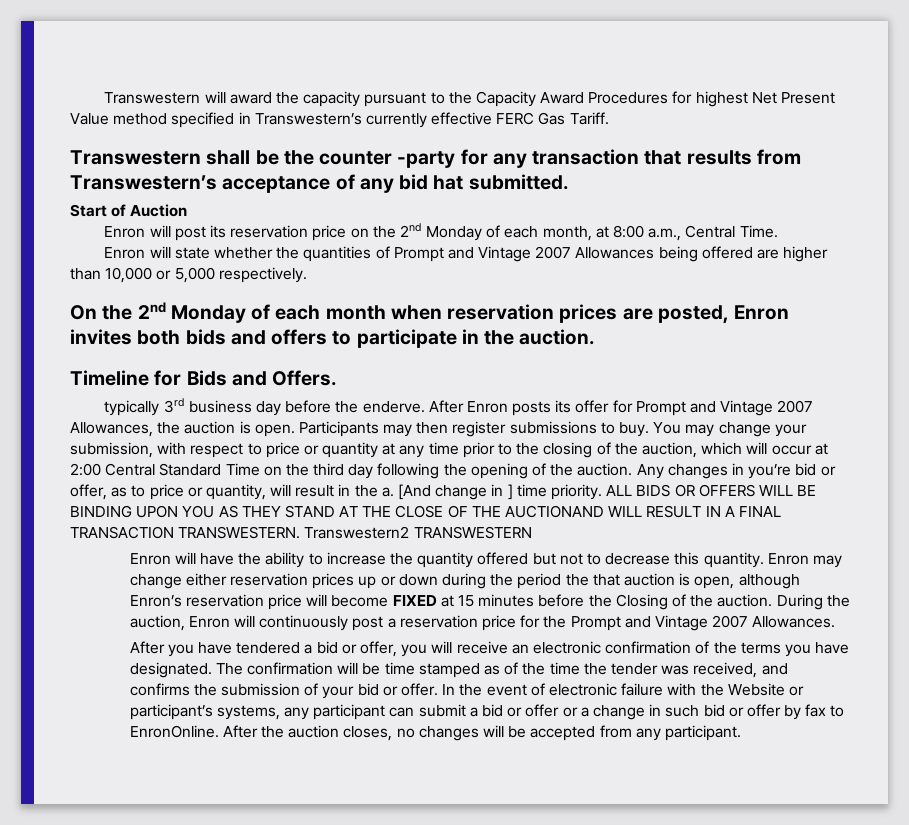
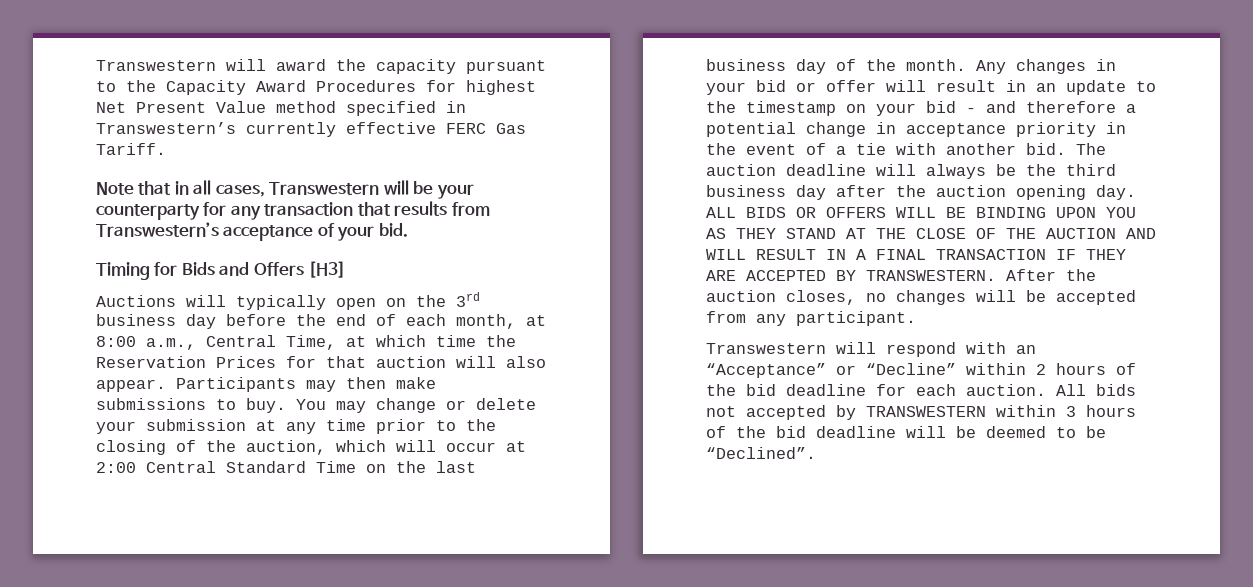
[70,150,456,168] Transwestern shall be the counter -party -> [96,180,474,199] [96,204,200,220] Note that in all cases, Transwestern will be your counterparty
[359,174,569,193] [70,204,188,217] [104,223,483,241] any bid hat submitted. // Start of Auction // Enron will post its reservation price on the 2nd Monday -> [337,223,408,241] [96,261,347,280] [96,292,480,310] [96,314,366,329] your bid. // Timing for Bids and Offers [H3] // Auctions will typically open on the 3rd business day before the end
[739,225,778,238] [104,246,829,262] [70,267,307,283] [70,302,790,324] [70,329,596,348] [70,370,338,386] [104,398,814,416] [70,421,295,437] Time. // Enron will state whether the quantities of Prompt and Vintage 2007 Allowances being offered are higher than 10,000 or 5,000 respectively. // On the 2nd Monday of each month when reservation prices are posted, Enron invites both bids and offers to participate in the auction. // Timeline for Bids and Offers. // typically 3rd business day before the enderve. After Enron posts its offer for Prompt and Vintage 2007 Allowances, the auction is open. -> [286,335,516,350] [96,356,546,368] [96,379,166,392] Time, at which time the Reservation Prices for that auction will also appear.
[452,421,507,437] register -> [396,377,436,389] make
[774,424,807,437] [70,442,379,458] your submission, with respect to price or quantity -> [446,398,536,410] [96,419,246,434] or delete your submission
[313,463,633,479] third day following the opening of the auction. -> [436,461,476,473] [706,59,966,74] last business day of the month.
[748,463,836,479] [70,484,602,500] you’re bid or offer, as to price or quantity, will result in the a. [And change in ] time priority. -> [706,80,1156,95] [706,101,1136,116] [706,122,1126,137] [706,143,1106,155] [706,164,1116,179] [706,185,1136,200] your bid or offer will result in an update to the timestamp on your bid - and therefore a potential change in acceptance priority in the event of a tie with another bid. The auction deadline will always be the third business day after the auction opening day.
[505,505,605,518] AUCTIONAND -> [1046,228,1156,239] AUCTION AND
[178,526,532,539] [129,552,842,568] [129,573,800,589] [129,594,850,610] [129,615,836,631] [129,641,850,657] [129,662,788,678] [129,683,804,699] [129,704,845,720] [129,725,219,738] TRANSWESTERN. Transwestern2 TRANSWESTERN // Enron will have the ability to increase the quantity offered but not to decrease this quantity. Enron may change either reservation prices up or down during the period the that auction is open, although Enron’s reservation price will become FIXED at 15 minutes before the Closing of the auction. During the auction, Enron will continuously post a reservation price for the Prompt and Vintage 2007 Allowances. // After you have tendered a bid or offer, you will receive an electronic confirmation of the terms you have designated. The confirmation will be time stamped as of the time the tender was received, and confirms the submission of your bid or offer. In the event of electronic failure with the Website or participant’s systems, any participant can submit a bid or offer or a change in such bid or offer by fax to EnronOnline. -> [1056,249,1126,260] [706,270,996,281] IF THEY ARE ACCEPTED BY TRANSWESTERN.
(741, 733) none -> [706,342,1036,357] [706,363,1136,378] [706,384,1136,396] [706,405,1136,420] [706,426,1106,438] [706,447,816,459] // Transwestern will respond with an “Acceptance” or “Decline” within 2 hours of the bid deadline for each auction. All bids not accepted by TRANSWESTERN within 3 hours of the bid deadline will be deemed to be “Declined”.

